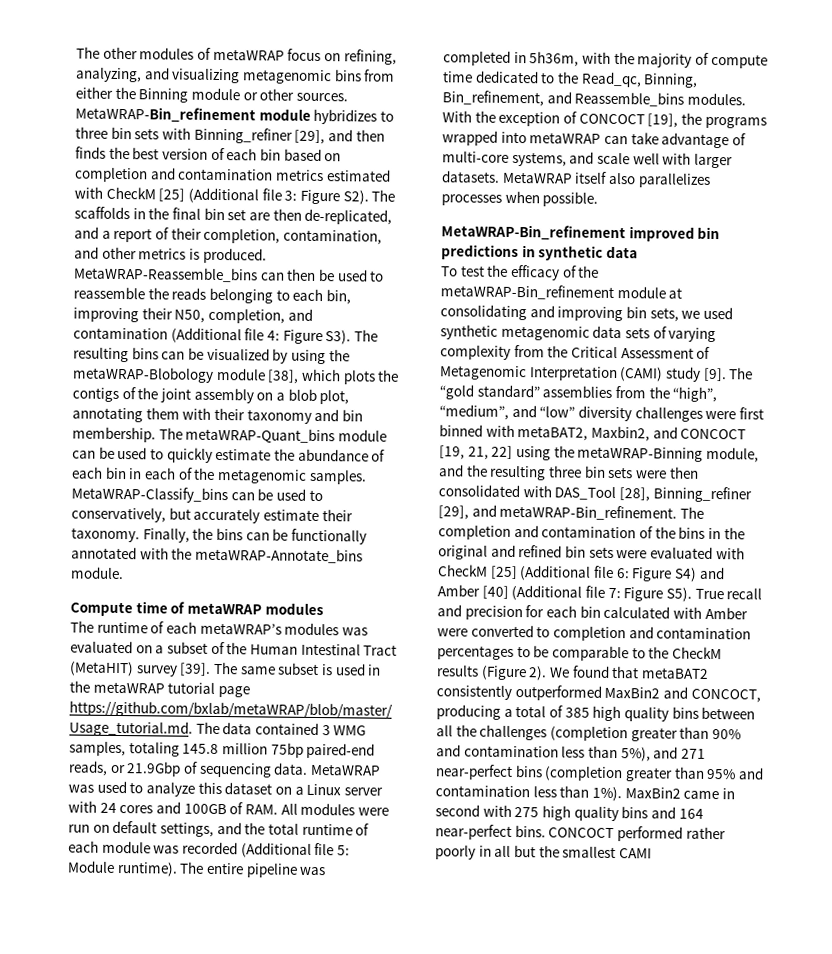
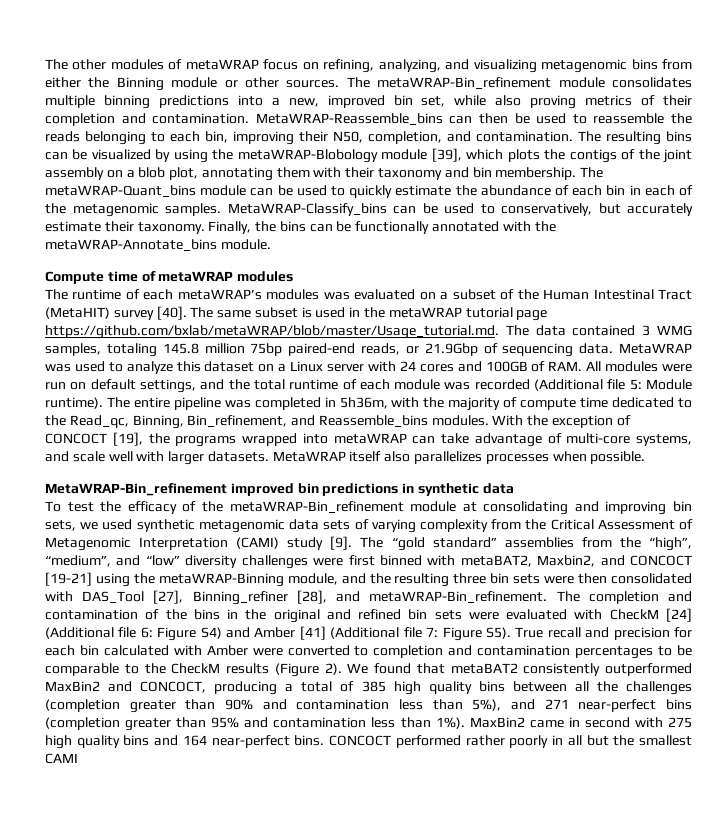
[75,106,394,125] [75,126,385,145] [75,146,342,162] [74,167,391,183] [74,186,396,205] [74,206,393,225] [74,226,382,245] [74,246,267,264] MetaWRAP-Bin_refinement module hybridizes to three bin sets with Binning_refiner [29], and then finds the best version of each bin based on completion and contamination metrics estimated with CheckM [25] (Additional file 3: Figure S2). The scaffolds in the final bin set are then de-replicated, and a report of their completion, contamination, and other metrics is produced. -> [346,77,692,89] [45,95,693,109] [45,113,250,126] The metaWRAP-Bin_refinement module consolidates multiple binning predictions into a new, improved bin set, while also proving metrics of their completion and contamination.
[73,327,352,345] contamination (Additional file 4: Figure S3). -> [476,131,573,142] contamination.
[267,369,300,384] [38], -> [431,148,462,162] [39],
[179,662,212,676] [39]. -> [156,306,187,320] [40].
[439,445,514,460] [19, 21, 22] -> [45,572,92,586] [19-21]
[618,486,752,503] [438,505,469,520] [28], Binning_refiner [29], -> [153,590,327,605] [27], Binning_refiner [28],
[489,565,518,580] [25] -> [665,608,692,622] [24]
[481,585,509,599] [40] -> [299,626,326,640] [41]

